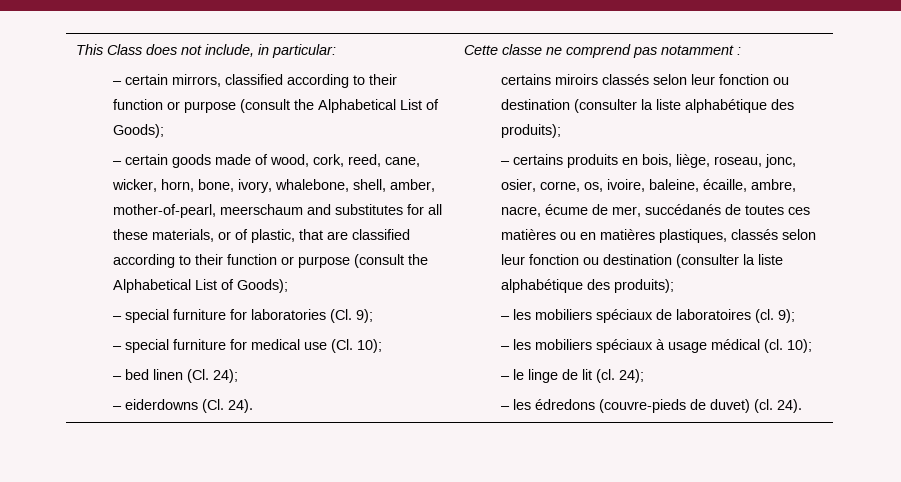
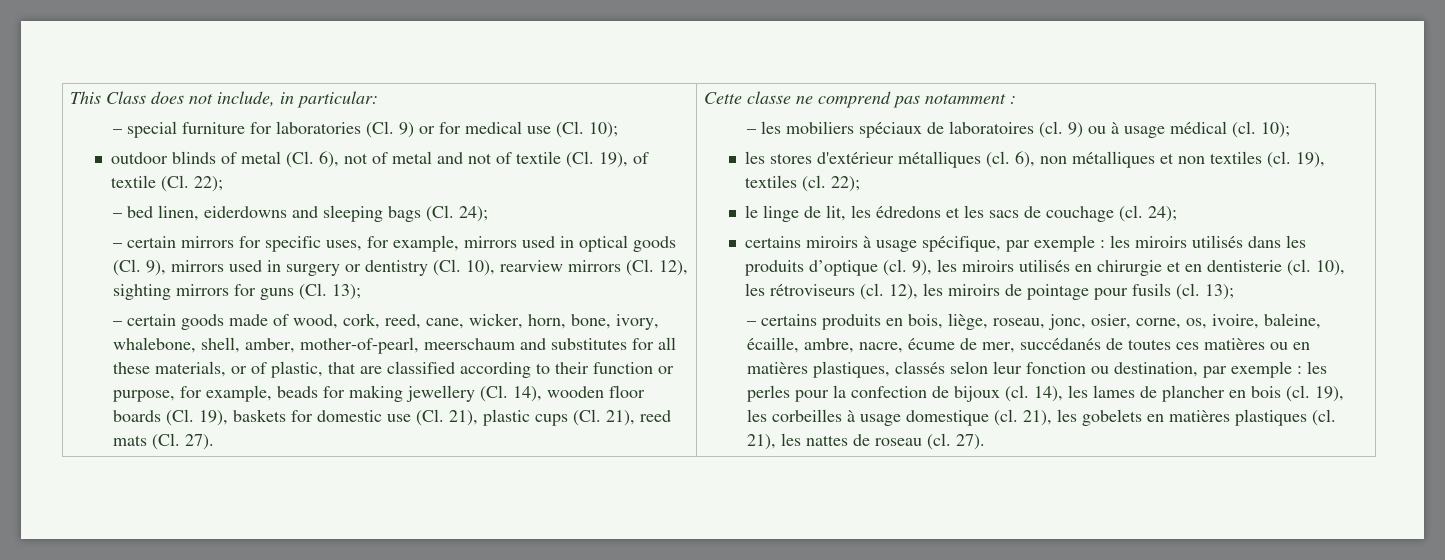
[125,74,398,88] [113,99,440,113] [113,124,165,138] certain mirrors, classified according to their function or purpose (consult the Alphabetical List of Goods); -> [126,121,618,138] [111,151,650,168] [111,175,224,192] [112,205,488,222] [112,235,676,252] [112,259,688,276] [112,283,361,300] special furniture for laboratories (Cl. 9) or for medical use (Cl. 10); // outdoor blinds of metal (Cl. 6), not of metal and not of textile (Cl. 19), of textile (Cl. 22); // – bed linen, eiderdowns and sleeping bags (Cl. 24); // – certain mirrors for specific uses, for example, mirrors used in optical goods (Cl. 9), mirrors used in surgery or dentistry (Cl. 10), rearview mirrors (Cl. 12), sighting mirrors for guns (Cl. 13);
[298,254,429,268] [113,279,289,293] [113,309,374,323] [113,339,383,353] [113,369,239,383] [113,399,254,413] purpose (consult the Alphabetical List of Goods); // – special furniture for laboratories (Cl. 9); // – special furniture for medical use (Cl. 10); // – bed linen (Cl. 24); // – eiderdowns (Cl. 24). -> [112,385,645,402] [112,409,671,426] [112,433,214,450] purpose, for example, beads for making jewellery (Cl. 14), wooden floor boards (Cl. 19), baskets for domestic use (Cl. 21), plastic cups (Cl. 21), reed mats (Cl. 27).
[501,74,790,85] [501,99,795,113] [501,124,562,138] certains miroirs classés selon leur fonction ou destination (consulter la liste alphabétique des produits); -> [746,121,1290,138] [745,151,1326,168] [745,175,861,192] [745,205,1178,222] [745,235,1307,252] [745,259,1346,276] [745,283,1235,300] – les mobiliers spéciaux de laboratoires (cl. 9) ou à usage médical (cl. 10); // les stores d'extérieur métalliques (cl. 6), non métalliques et non textiles (cl. 19), textiles (cl. 22); // le linge de lit, les édredons et les sacs de couchage (cl. 24); // certains miroirs à usage spécifique, par exemple : les miroirs utilisés dans les produits d’optique (cl. 9), les miroirs utilisés en chirurgie et en dentisterie (cl. 10), les rétroviseurs (cl. 12), les miroirs de pointage pour fusils (cl. 13);
[603,254,784,268] [501,279,675,293] [501,309,796,323] [501,339,813,353] [501,369,645,383] [501,399,803,413] destination (consulter la liste alphabétique des produits); // – les mobiliers spéciaux de laboratoires (cl. 9); // – les mobiliers spéciaux à usage médical (cl. 10); // – le linge de lit (cl. 24); // – les édredons (couvre-pieds de duvet) (cl. 24). -> [1113,361,1327,378] [746,385,1344,402] [746,409,1336,426] [746,433,985,450] destination, par exemple : les perles pour la confection de bijoux (cl. 14), les lames de plancher en bois (cl. 19), les corbeilles à usage domestique (cl. 21), les gobelets en matières plastiques (cl. 21), les nattes de roseau (cl. 27).

